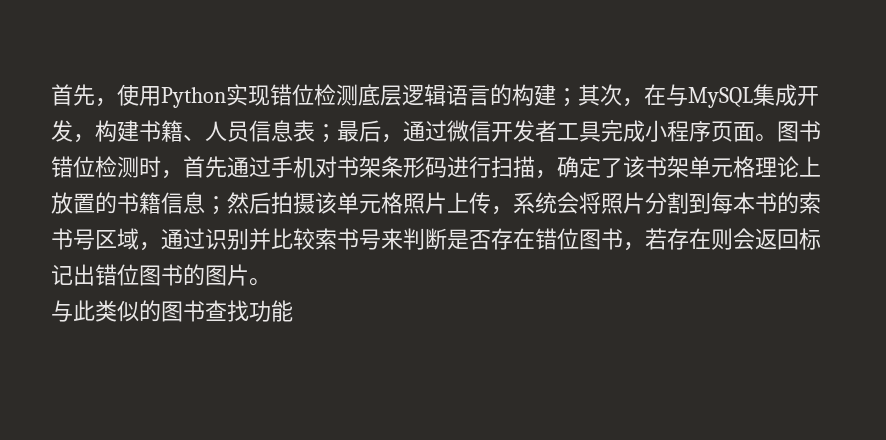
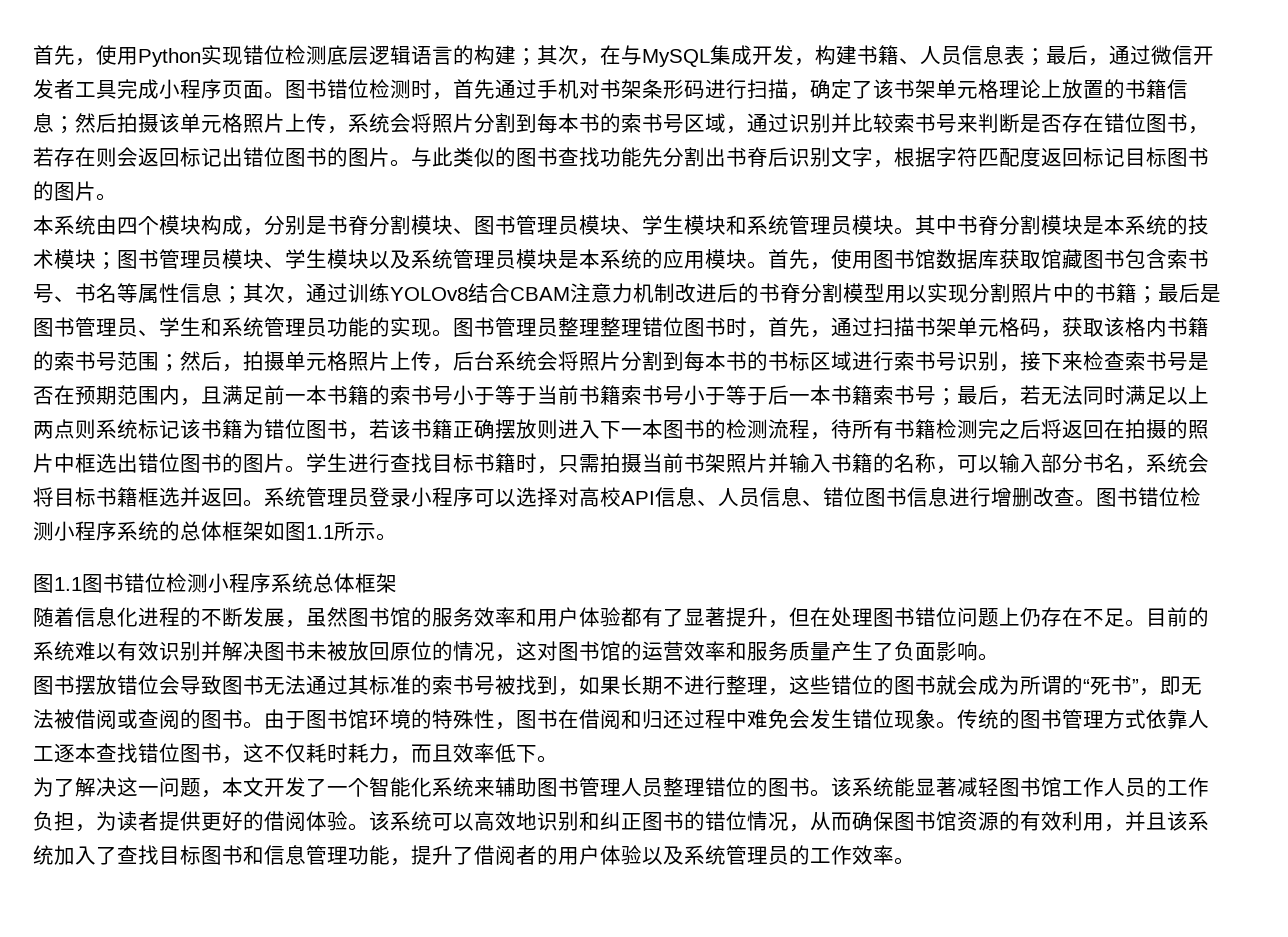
(271, 282) // -> (411, 163) none
(293, 311) none -> [642,147,1209,168] [33,181,117,201] [33,215,1209,236] [33,249,1209,270] [33,283,1221,304] [33,317,1209,338] [33,351,1209,372] [33,385,1209,406] [33,419,1209,440] [33,453,1209,474] [33,487,1201,507] [33,521,397,541] [33,573,397,593] [33,607,1209,628] [33,641,999,662] [33,675,1202,696] [33,709,1209,730] [33,743,558,764] [33,777,1209,798] [33,811,1209,832] [33,845,915,866] 先分割出书脊后识别文字，根据字符匹配度返回标记目标图书的图片。 // 本系统由四个模块构成，分别是书脊分割模块、图书管理员模块、学生模块和系统管理员模块。其中书脊分割模块是本系统的技术模块；图书管理员模块、学生模块以及系统管理员模块是本系统的应用模块。首先，使用图书馆数据库获取馆藏图书包含索书号、书名等属性信息；其次，通过训练YOLOv8结合CBAM注意力机制改进后的书脊分割模型用以实现分割照片中的书籍；最后是图书管理员、学生和系统管理员功能的实现。图书管理员整理整理错位图书时，首先，通过扫描书架单元格码，获取该格内书籍的索书号范围；然后，拍摄单元格照片上传，后台系统会将照片分割到每本书的书标区域进行索书号识别，接下来检查索书号是否在预期范围内，且满足前一本书籍的索书号小于等于当前书籍索书号小于等于后一本书籍索书号；最后，若无法同时满足以上两点则系统标记该书籍为错位图书，若该书籍正确摆放则进入下一本图书的检测流程，待所有书籍检测完之后将返回在拍摄的照片中框选出错位图书的图片。学生进行查找目标书籍时，只需拍摄当前书架照片并输入书籍的名称，可以输入部分书名，系统会将目标书籍框选并返回。系统管理员登录小程序可以选择对高校API信息、人员信息、错位图书信息进行增删改查。图书错位检测小程序系统的总体框架如图1.1所示。 // 图1.1图书错位检测小程序系统总体框架 // 随着信息化进程的不断发展，虽然图书馆的服务效率和用户体验都有了显著提升，但在处理图书错位问题上仍存在不足。目前的系统难以有效识别并解决图书未被放回原位的情况，这对图书馆的运营效率和服务质量产生了负面影响。 // 图书摆放错位会导致图书无法通过其标准的索书号被找到，如果长期不进行整理，这些错位的图书就会成为所谓的“死书”，即无法被借阅或查阅的图书。由于图书馆环境的特殊性，图书在借阅和归还过程中难免会发生错位现象。传统的图书管理方式依靠人工逐本查找错位图书，这不仅耗时耗力，而且效率低下。 // 为了解决这一问题，本文开发了一个智能化系统来辅助图书管理人员整理错位的图书。该系统能显著减轻图书馆工作人员的工作负担，为读者提供更好的借阅体验。该系统可以高效地识别和纠正图书的错位情况，从而确保图书馆资源的有效利用，并且该系统加入了查找目标图书和信息管理功能，提升了借阅者的用户体验以及系统管理员的工作效率。

